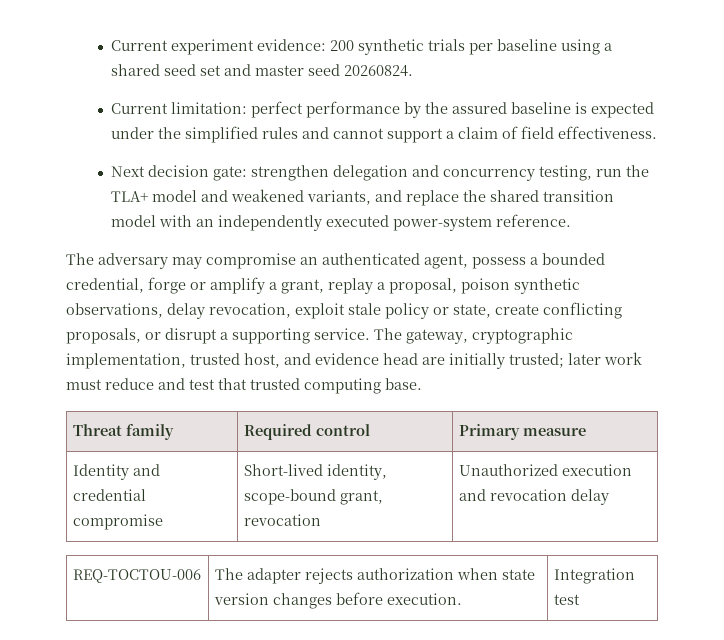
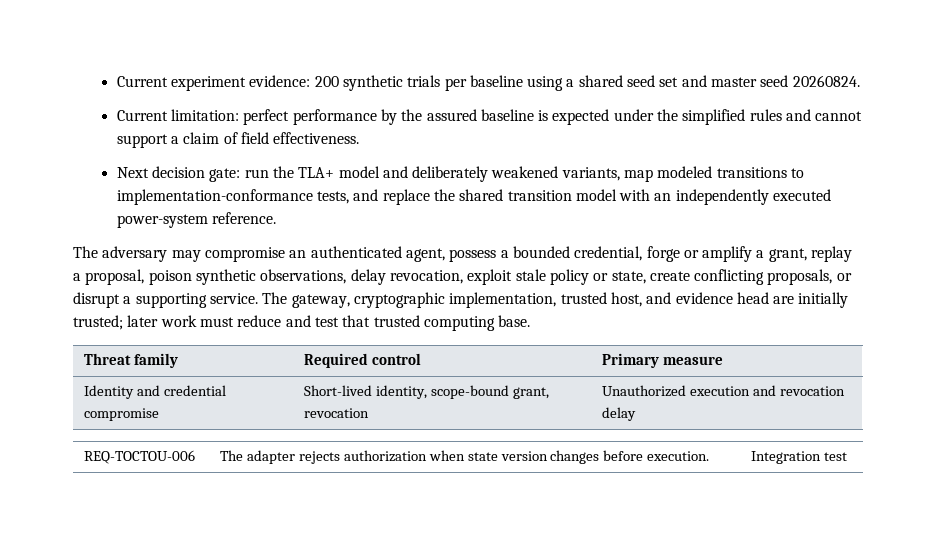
[250,165,592,181] strengthen delegation and concurrency testing, -> (241, 175) none
(228, 196) none -> [412,166,489,182] deliberately
(371, 197) none -> [624,166,805,182] [116,189,349,205] map modeled transitions to implementation-conformance tests,

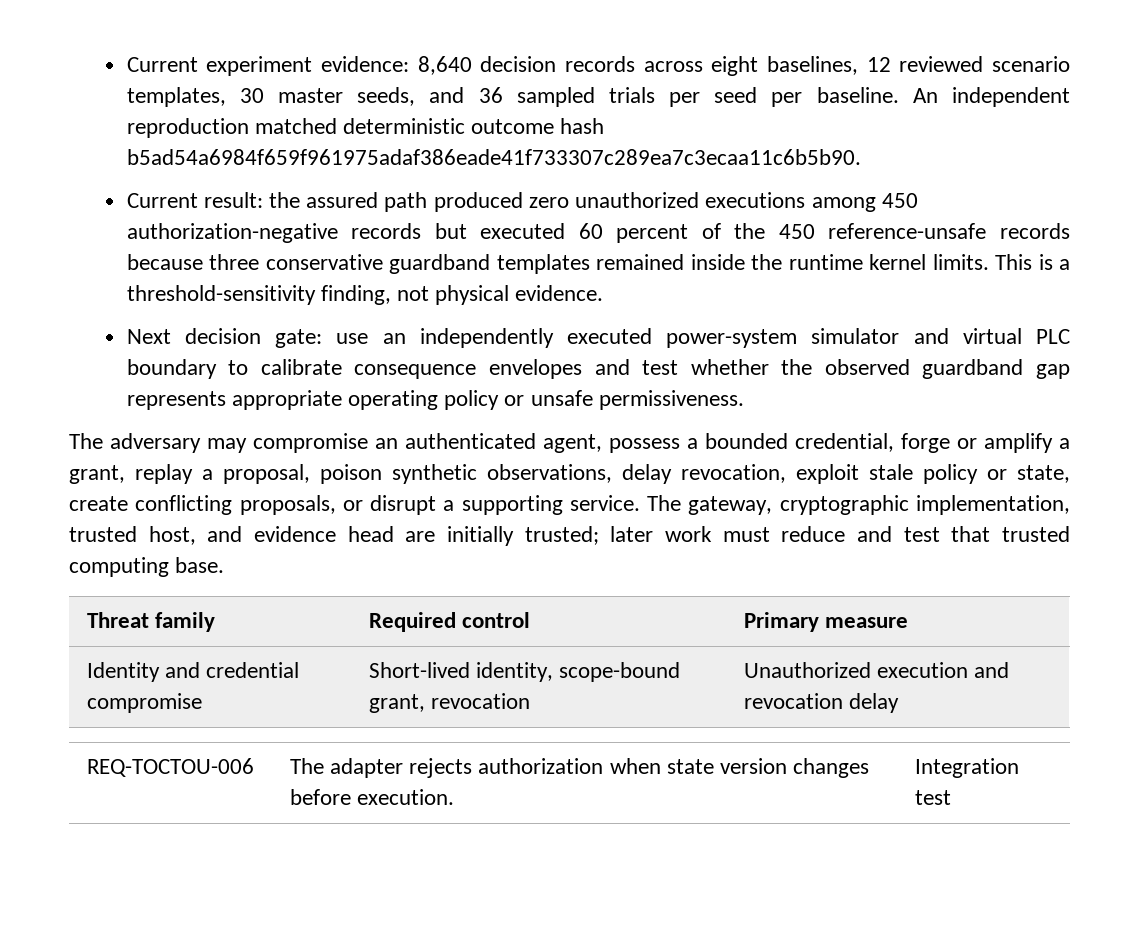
[314,75,860,91] [116,109,863,125] [116,132,360,148] [116,166,805,182] [116,189,832,205] [116,212,276,228] 200 synthetic trials per baseline using a shared seed set and master seed 20260824. // Current limitation: perfect performance by the assured baseline is expected under the simplified rules and cannot support a claim of field effectiveness. // Next decision gate: run the TLA+ model and deliberately weakened variants, map modeled transitions to implementation-conformance tests, and replace the shared transition model with an independently executed power-system reference. -> [417,56,1070,76] [126,87,1071,107] [126,118,605,138] [126,149,861,165] [126,192,918,212] [126,223,1071,243] [126,254,1070,274] [126,285,604,305] [126,328,1070,348] [126,359,1070,379] [126,390,744,410] 8,640 decision records across eight baselines, 12 reviewed scenario templates, 30 master seeds, and 36 sampled trials per seed per baseline. An independent reproduction matched deterministic outcome hash b5ad54a6984f659f961975adaf386eade41f733307c289ea7c3ecaa11c6b5b90. // Current result: the assured path produced zero unauthorized executions among 450 authorization-negative records but executed 60 percent of the 450 reference-unsafe records because three conservative guardband templates remained inside the runtime kernel limits. This is a threshold-sensitivity finding, not physical evidence. // Next decision gate: use an independently executed power-system simulator and virtual PLC boundary to calibrate consequence envelopes and test whether the observed guardband gap represents appropriate operating policy or unsafe permissiveness.

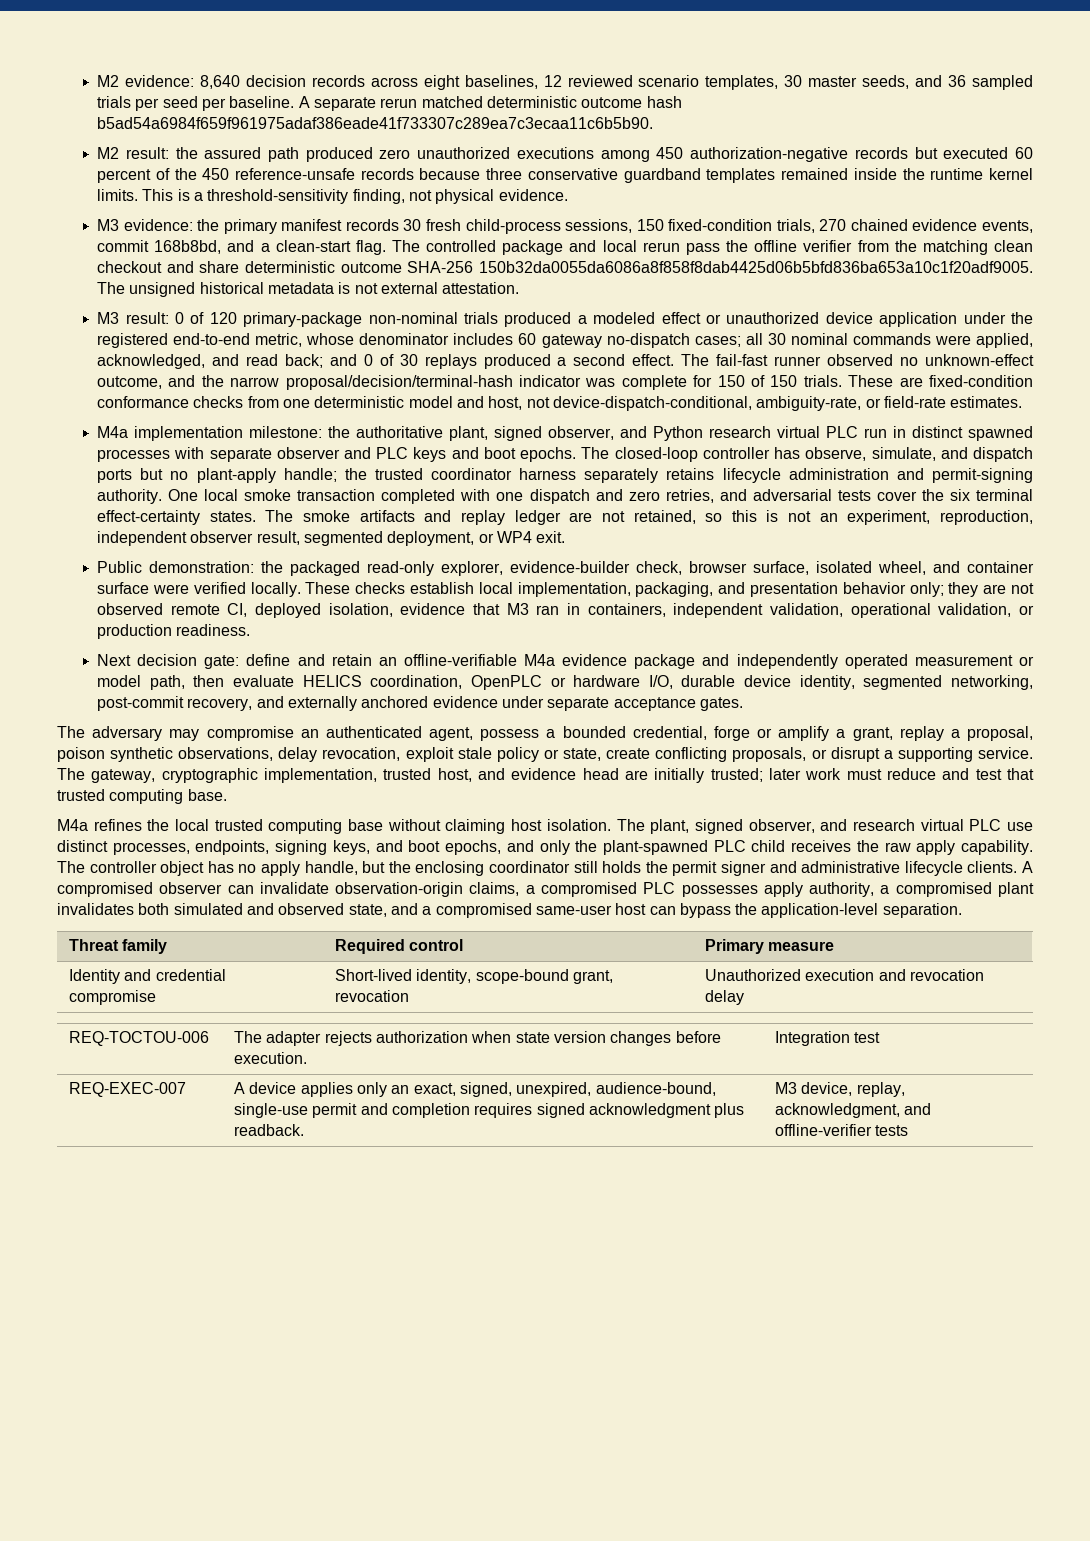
[126,56,313,76] Current experiment -> [97,75,120,87] M2
[912,87,1071,107] [126,118,249,138] An independent reproduction -> [298,96,418,111] A separate rerun
[126,193,198,208] Current -> [97,147,120,159] M2
[126,328,1070,348] [126,359,1070,379] [126,390,744,410] Next decision gate: use an independently executed power-system simulator and virtual PLC boundary to calibrate consequence envelopes and test whether the observed guardband gap represents appropriate operating policy or unsafe permissiveness. -> [97,219,1033,234] [97,240,1034,255] [97,261,1033,273] [97,282,520,297] [97,312,1033,327] [97,333,1033,348] [97,354,1035,369] [97,375,1034,390] [97,396,1023,411] [97,426,1033,441] [97,447,1034,462] [97,468,1034,483] [97,489,1034,504] [97,510,1033,525] [97,531,566,546] [97,561,1034,576] [97,582,1034,597] [97,603,1035,618] [97,624,251,639] [97,654,1035,669] [97,675,1033,690] [97,696,743,711] M3 evidence: the primary manifest records 30 fresh child-process sessions, 150 fixed-condition trials, 270 chained evidence events, commit 168b8bd, and a clean-start flag. The controlled package and local rerun pass the offline verifier from the matching clean checkout and share deterministic outcome SHA-256 150b32da0055da6086a8f858f8dab4425d06b5bfd836ba653a10c1f20adf9005. The unsigned historical metadata is not external attestation. // M3 result: 0 of 120 primary-package non-nominal trials produced a modeled effect or unauthorized device application under the registered end-to-end metric, whose denominator includes 60 gateway no-dispatch cases; all 30 nominal commands were applied, acknowledged, and read back; and 0 of 30 replays produced a second effect. The fail-fast runner observed no unknown-effect outcome, and the narrow proposal/decision/terminal-hash indicator was complete for 150 of 150 trials. These are fixed-condition conformance checks from one deterministic model and host, not device-dispatch-conditional, ambiguity-rate, or field-rate estimates. // M4a implementation milestone: the authoritative plant, signed observer, and Python research virtual PLC run in distinct spawned processes with separate observer and PLC keys and boot epochs. The closed-loop controller has observe, simulate, and dispatch ports but no plant-apply handle; the trusted coordinator harness separately retains lifecycle administration and permit-signing authority. One local smoke transaction completed with one dispatch and zero retries, and adversarial tests cover the six terminal effect-certainty states. The smoke artifacts and replay ledger are not retained, so this is not an experiment, reproduction, independent observer result, segmented deployment, or WP4 exit. // Public demonstration: the packaged read-only explorer, evidence-builder check, browser surface, isolated wheel, and container surface were verified locally. These checks establish local implementation, packaging, and presentation behavior only; they are not observed remote CI, deployed isolation, evidence that M3 ran in containers, independent validation, operational validation, or production readiness. // Next decision gate: define and retain an offline-verifiable M4a evidence package and independently operated measurement or model path, then evaluate HELICS coordination, OpenPLC or hardware I/O, durable device identity, segmented networking, post-commit recovery, and externally anchored evidence under separate acceptance gates.
(225, 565) none -> [57,819,1034,834] [57,840,1033,855] [57,861,1034,876] [57,882,1035,897] [57,903,962,918] // M4a refines the local trusted computing base without claiming host isolation. The plant, signed observer, and research virtual PLC use distinct processes, endpoints, signing keys, and boot epochs, and only the plant-spawned PLC child receives the raw apply capability. The controller object has no apply handle, but the enclosing coordinator still holds the permit signer and administrative lifecycle clients. A compromised observer can invalidate observation-origin claims, a compromised PLC possesses apply authority, a compromised plant invalidates both simulated and observed state, and a compromised same-user host can bypass the application-level separation.
(951, 797) none -> [69,1082,187,1097] [234,1082,716,1097] [234,1103,745,1118] [234,1124,305,1136] [775,1082,905,1097] [775,1103,932,1118] [775,1124,909,1136] // REQ-EXEC-007 | A device applies only an exact, signed, unexpired, audience-bound, single-use permit and completion requires signed acknowledgment plus readback. | M3 device, replay, acknowledgment, and offline-verifier tests

